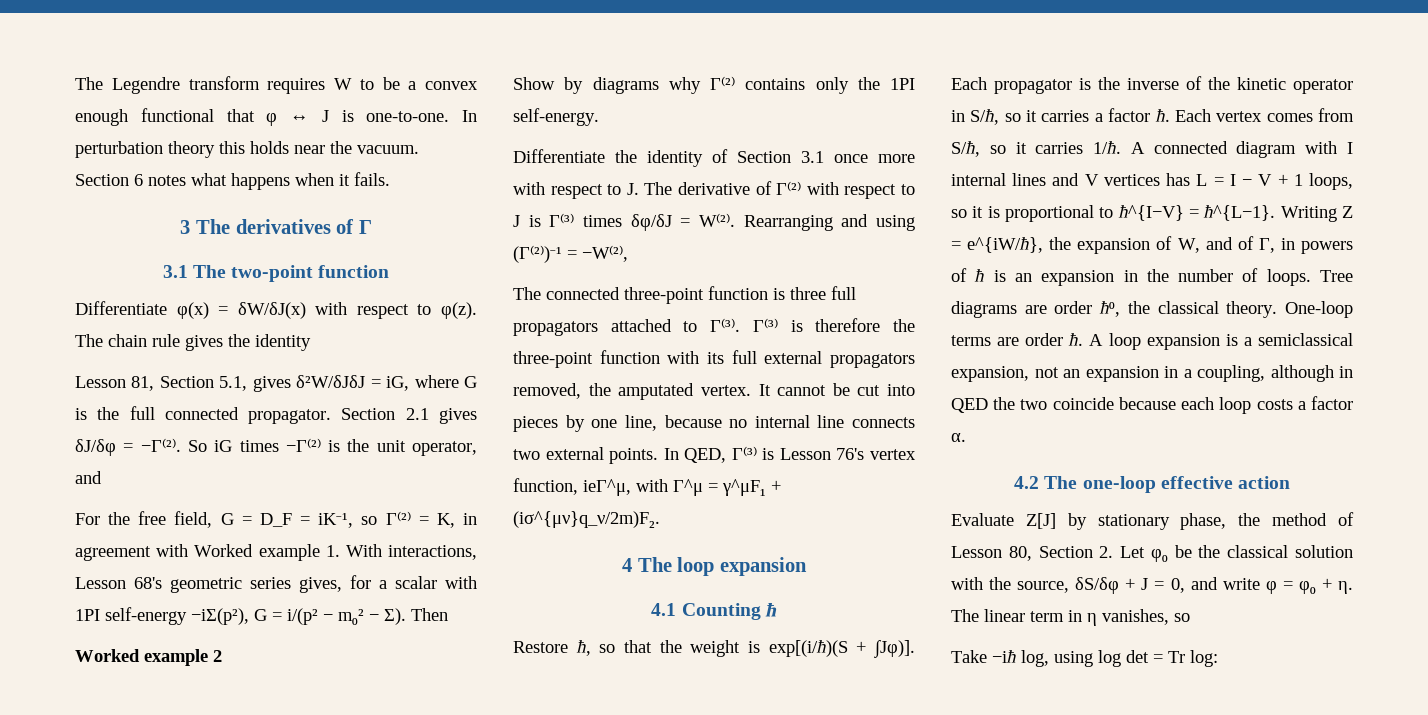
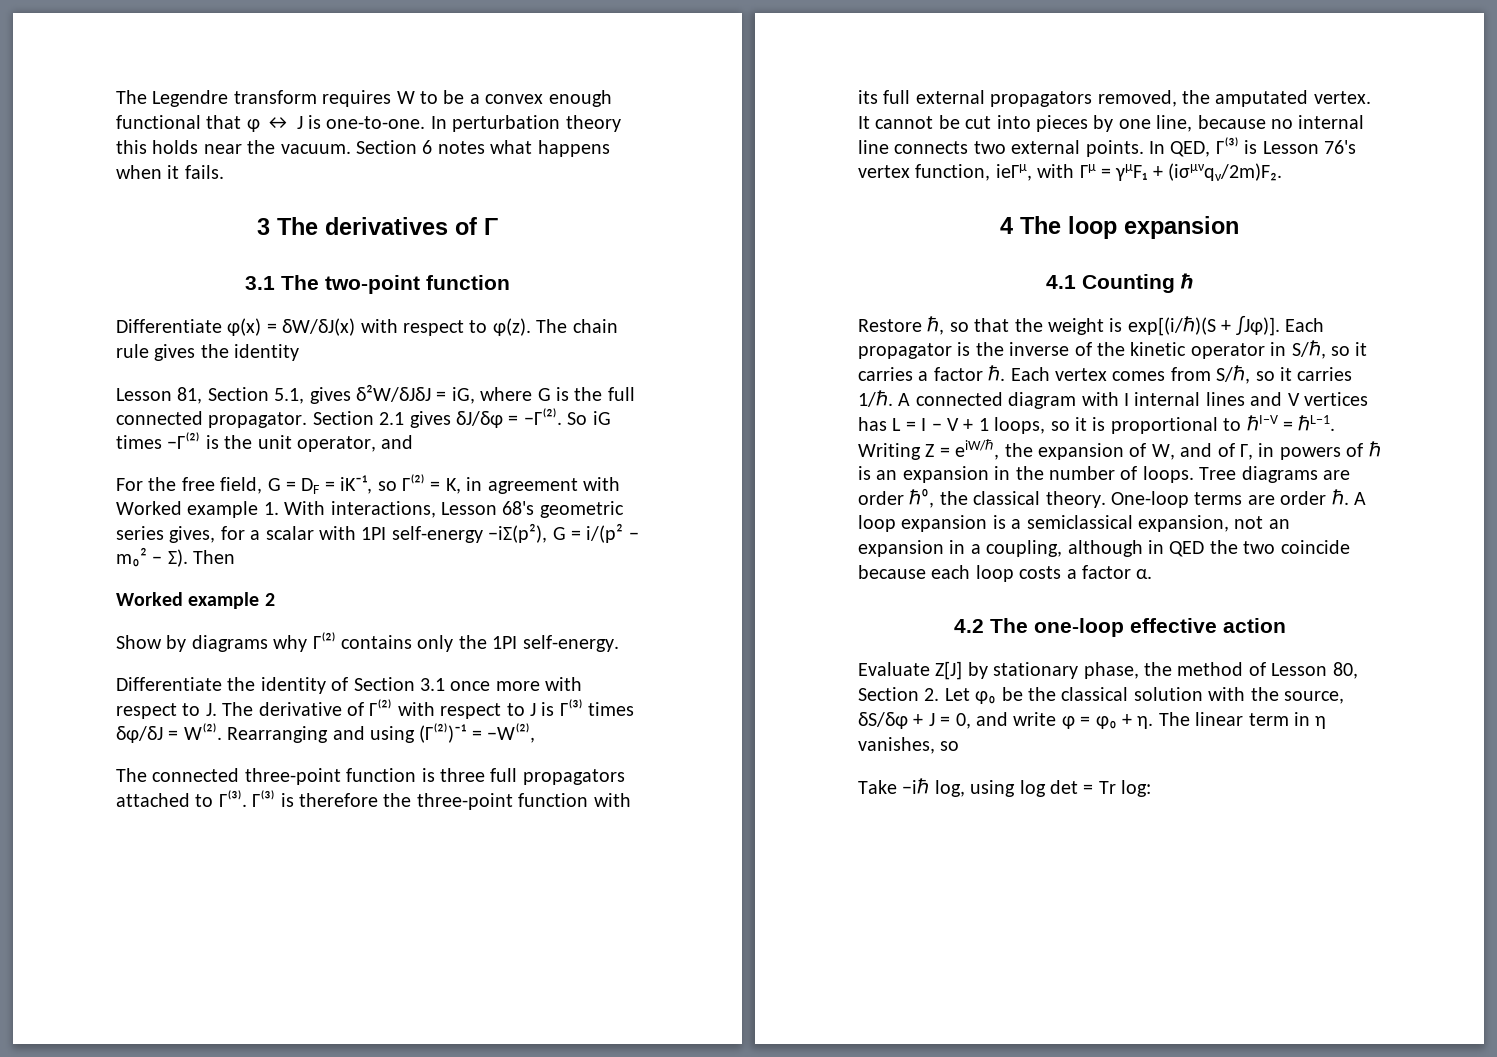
[259,513,292,527] D_F -> [301,478,321,494] DF
[583,479,781,496] [513,511,660,528] ieΓ^μ, with Γ^μ = γ^μF₁ + (iσ^{μν}q_ν/2m)F₂. -> [995,163,1283,181] ieΓμ, with Γμ = γμF₁ + (iσμνqν/2m)F₂.
[1117,205,1276,221] ℏ^{I−V} = ℏ^{L−1}. -> [1246,415,1336,431] ℏI−V = ℏL−1.
[967,237,1044,253] e^{iW/ℏ}, -> [955,439,1000,460] eiW/ℏ,

